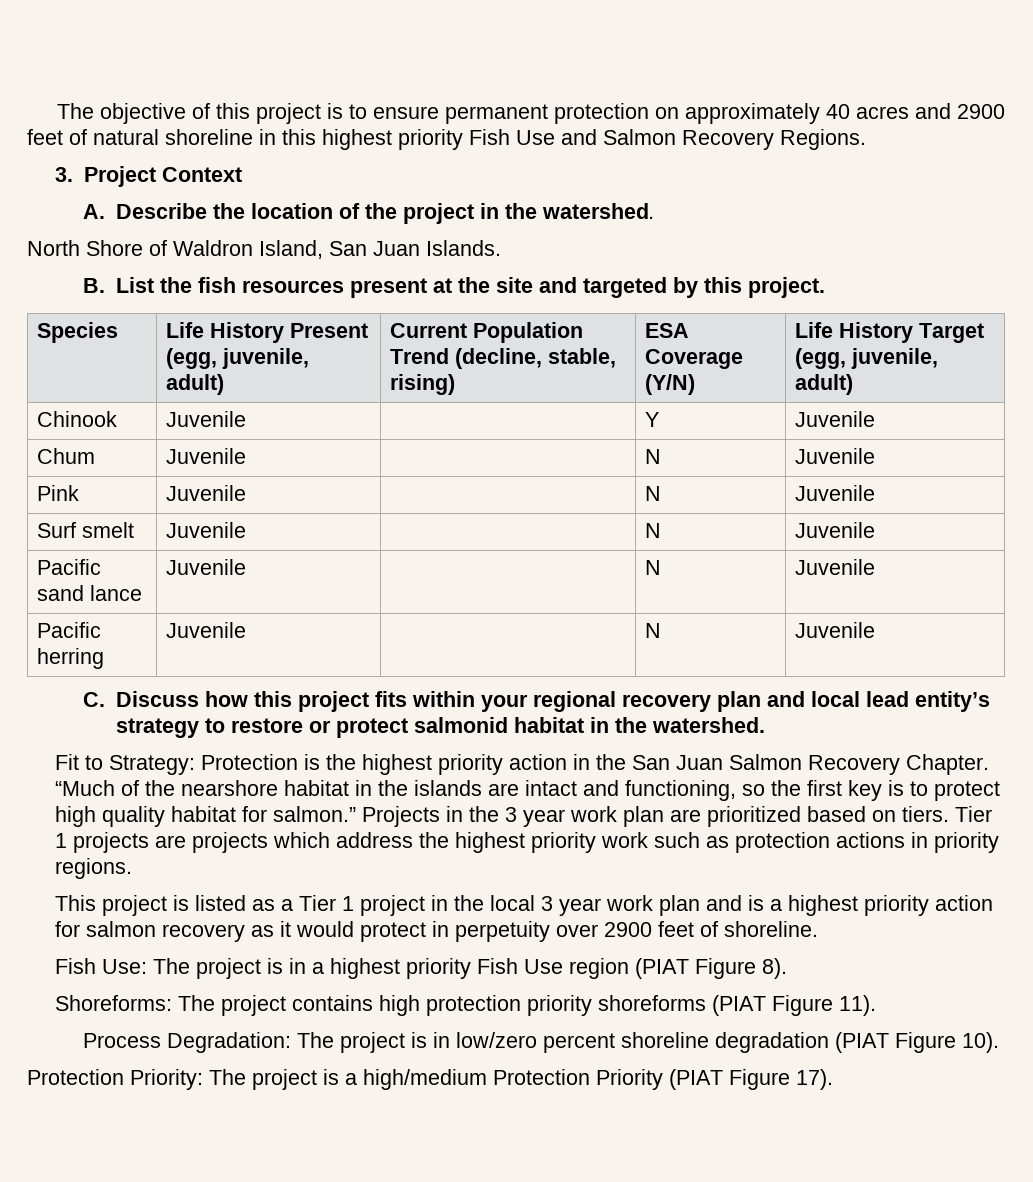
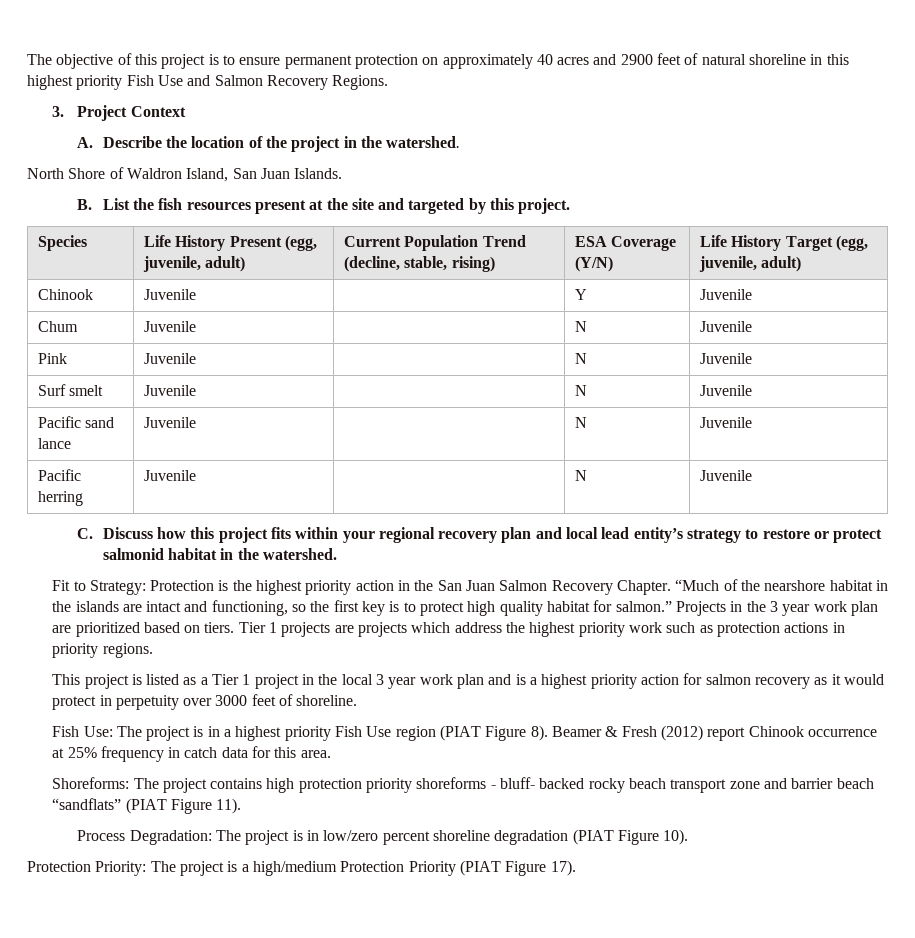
[604,922,653,937] 2900 -> [215,695,248,706] 3000
(788, 968) none -> [551,725,877,741] [52,746,331,762] Beamer & Fresh (2012) report Chinook occurrence at 25% frequency in catch data for this area.
(707, 1003) none -> [490,777,874,793] [52,798,122,810] - bluff- backed rocky beach transport zone and barrier beach “sandflats”

